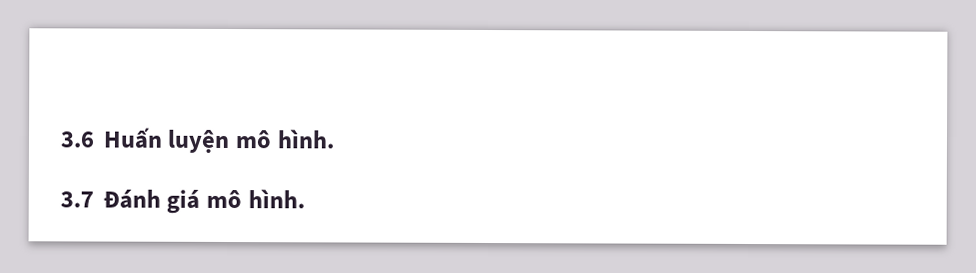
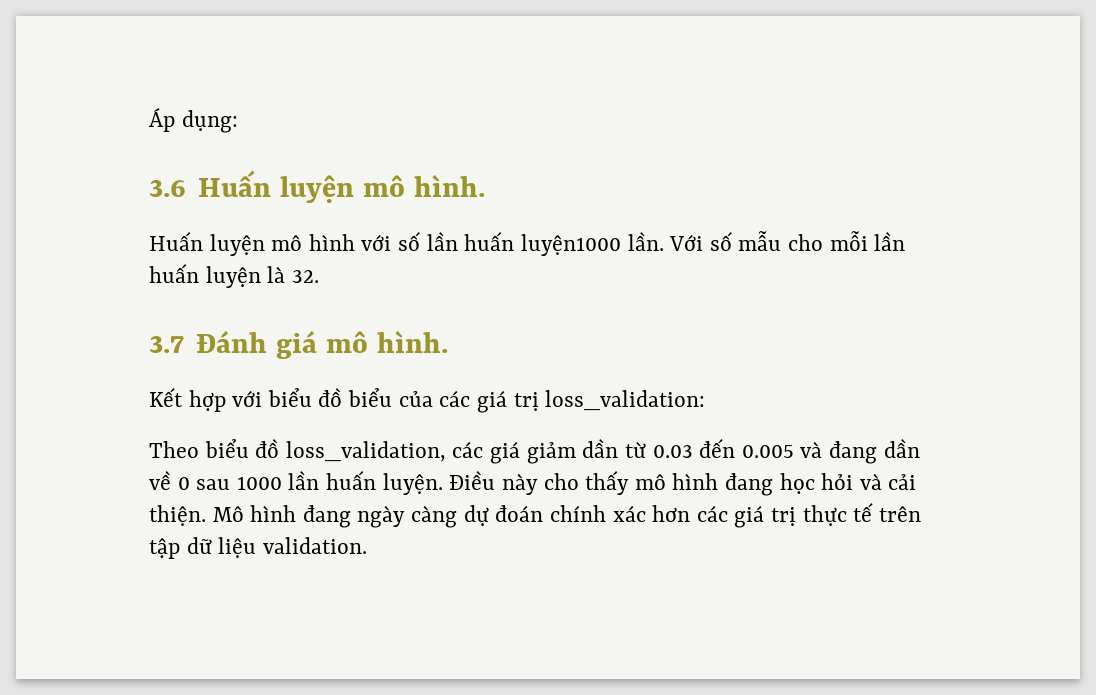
(60, 139) none -> [149,108,238,133] Áp dụng: //
(335, 139) none -> [149,231,906,256] [149,264,319,288] // Huấn luyện mô hình với số lần huấn luyện1000 lần. Với số mẫu cho mỗi lần huấn luyện là 32.
(305, 199) none -> [149,388,706,413] [149,439,920,464] [149,471,917,496] [149,503,921,528] [149,537,367,559] // Kết hợp với biểu đồ biểu của các giá trị loss_validation: // Theo biểu đồ loss_validation, các giá giảm dần từ 0.03 đến 0.005 và đang dần về 0 sau 1000 lần huấn luyện. Điều này cho thấy mô hình đang học hỏi và cải thiện. Mô hình đang ngày càng dự đoán chính xác hơn các giá trị thực tế trên tập dữ liệu validation.

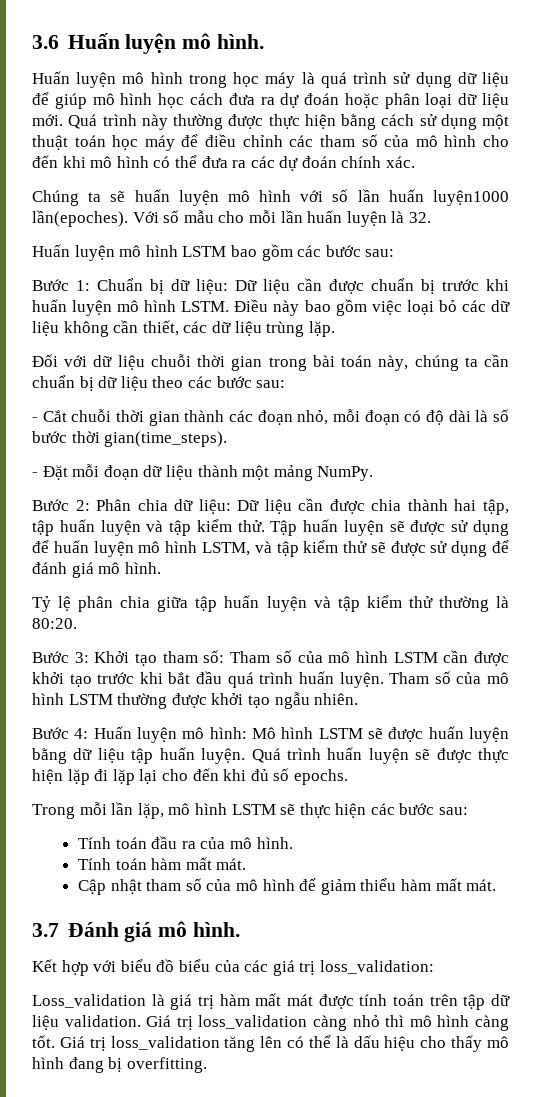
[149,108,238,133] Áp dụng: // -> (32, 42) none
(355, 242) none -> [188,72,509,88] [32,92,509,109] [32,114,509,130] [32,134,510,151] [32,155,416,171] [32,189,292,206] trong học máy là quá trình sử dụng dữ liệu để giúp mô hình học cách đưa ra dự đoán hoặc phân loại dữ liệu mới. Quá trình này thường được thực hiện bằng cách sử dụng một thuật toán học máy để điều chỉnh các tham số của mô hình cho đến khi mô hình có thể đưa ra các dự đoán chính xác. // Chúng ta sẽ huấn luyện mô hình
[627,232,664,251] lần. -> [32,210,128,227] lần(epoches).
(319, 276) none -> [32,244,395,261] [32,278,509,294] [32,299,511,316] [32,320,335,337] [32,354,509,371] [32,375,286,391] [32,409,510,426] [32,431,228,447] [32,464,374,481] [32,498,510,515] [32,519,510,536] [32,540,509,557] [32,562,161,578] [32,595,510,612] [32,618,77,629] [32,650,509,666] [32,671,510,688] [32,692,359,709] [32,726,509,743] [32,747,510,764] [32,768,348,785] [32,802,469,819] [78,836,293,849] [78,857,247,870] [78,878,497,895] // Huấn luyện mô hình LSTM bao gồm các bước sau: // Bước 1: Chuẩn bị dữ liệu: Dữ liệu cần được chuẩn bị trước khi huấn luyện mô hình LSTM. Điều này bao gồm việc loại bỏ các dữ liệu không cần thiết, các dữ liệu trùng lặp. // Đối với dữ liệu chuỗi thời gian trong bài toán này, chúng ta cần chuẩn bị dữ liệu theo các bước sau: // - Cắt chuỗi thời gian thành các đoạn nhỏ, mỗi đoạn có độ dài là số bước thời gian(time_steps). // - Đặt mỗi đoạn dữ liệu thành một mảng NumPy. // Bước 2: Phân chia dữ liệu: Dữ liệu cần được chia thành hai tập, tập huấn luyện và tập kiểm thử. Tập huấn luyện sẽ được sử dụng để huấn luyện mô hình LSTM, và tập kiểm thử sẽ được sử dụng để đánh giá mô hình. // Tỷ lệ phân chia giữa tập huấn luyện và tập kiểm thử thường là 80:20. // Bước 3: Khởi tạo tham số: Tham số của mô hình LSTM cần được khởi tạo trước khi bắt đầu quá trình huấn luyện. Tham số của mô hình LSTM thường được khởi tạo ngẫu nhiên. // Bước 4: Huấn luyện mô hình: Mô hình LSTM sẽ được huấn luyện bằng dữ liệu tập huấn luyện. Quá trình huấn luyện sẽ được thực hiện lặp đi lặp lại cho đến khi đủ số epochs. // Trong mỗi lần lặp, mô hình LSTM sẽ thực hiện các bước sau: // Tính toán đầu ra của mô hình. // Tính toán hàm mất mát. // Cập nhật tham số của mô hình để giảm thiểu hàm mất mát.
[149,439,920,464] [149,471,538,495] Theo biểu đồ loss_validation, các giá giảm dần từ 0.03 đến 0.005 và đang dần về 0 sau 1000 lần huấn luyện. Điều này -> [32,993,511,1010] [32,1015,510,1031] [32,1035,416,1052] Loss_validation là giá trị hàm mất mát được tính toán trên tập dữ liệu validation. Giá trị loss_validation càng nhỏ thì mô hình càng tốt. Giá trị loss_validation tăng lên có thể là dấu hiệu
[779,473,917,494] [149,503,921,528] [149,537,367,559] học hỏi và cải thiện. Mô hình đang ngày càng dự đoán chính xác hơn các giá trị thực tế trên tập dữ liệu validation. -> [108,1057,207,1073] bị overfitting.

